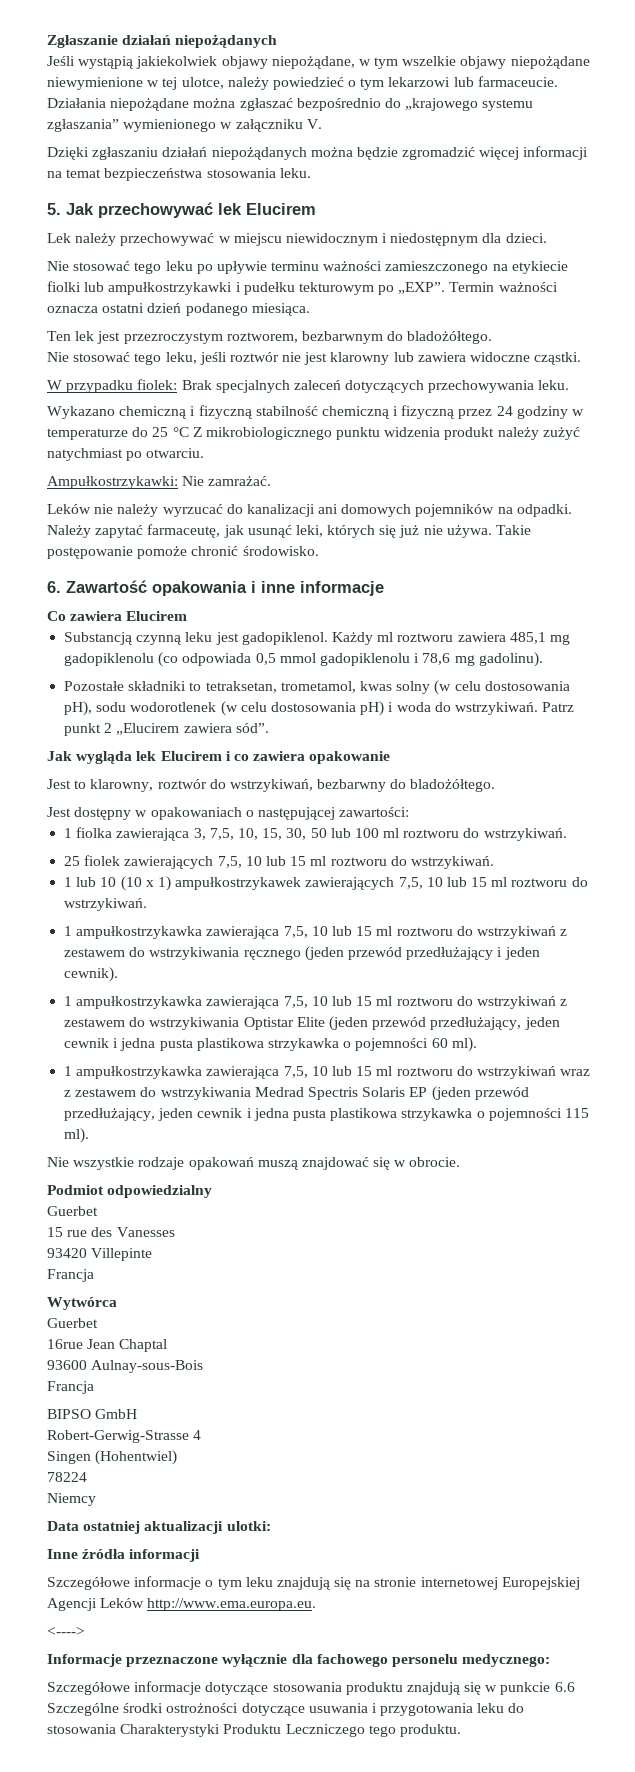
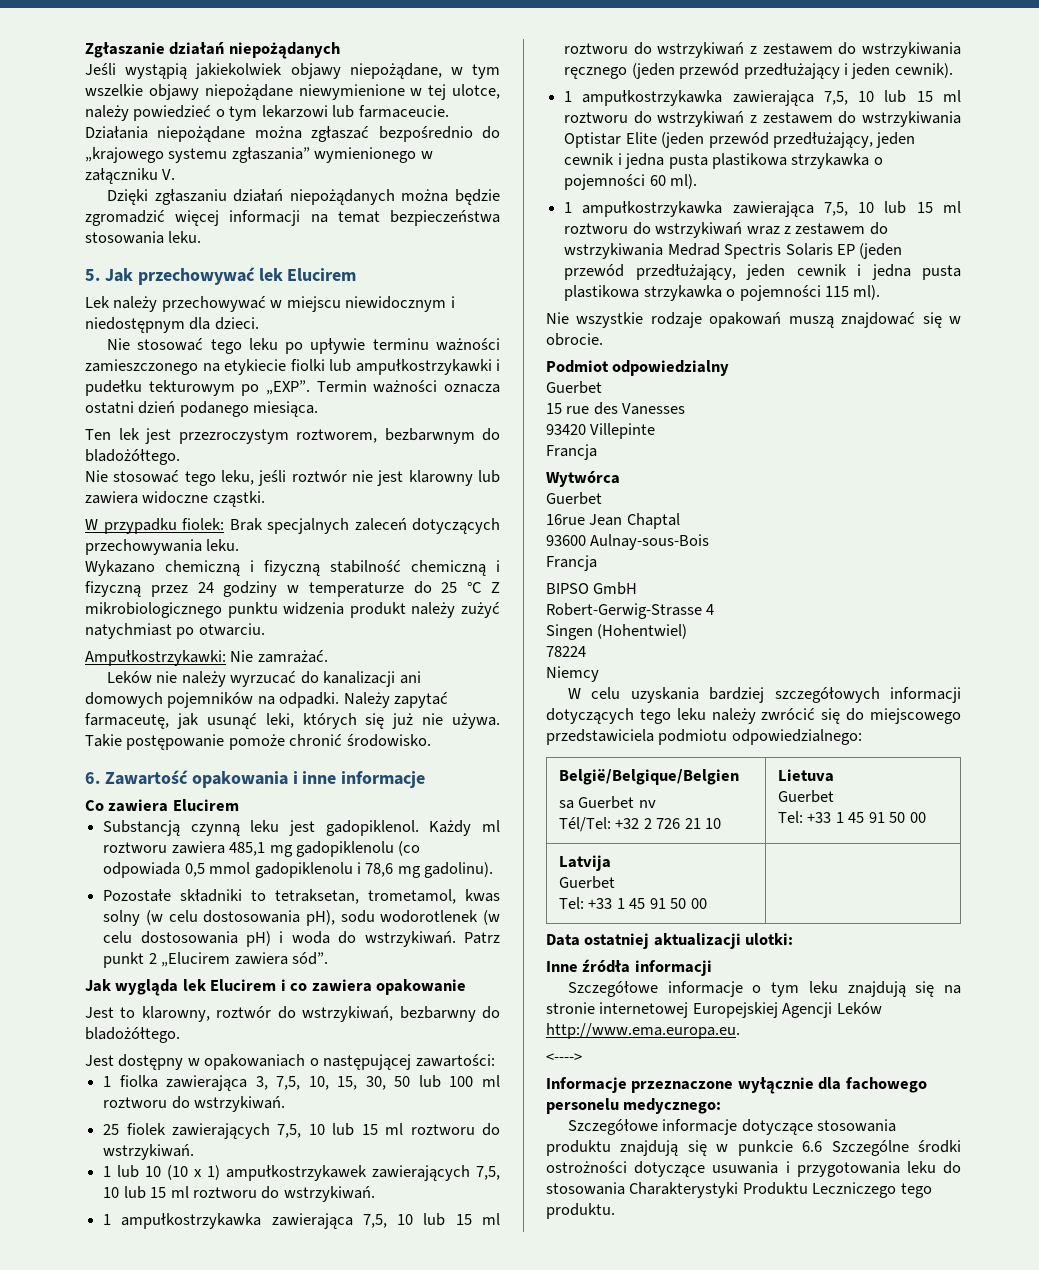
(96, 1499) none -> [567,687,961,703] [546,708,961,724] [546,729,862,745] [558,769,739,785] [558,796,656,809] [558,817,722,832] [777,769,834,782] [777,790,834,803] [777,811,926,823] [558,855,611,871] [558,876,615,889] [558,897,707,909] // W celu uzyskania bardziej szczegółowych informacji dotyczących tego leku należy zwrócić się do miejscowego przedstawiciela podmiotu odpowiedzialnego: // België/Belgique/Belgien // sa Guerbet nv // Tél/Tel: +32 2 726 21 10 | Lietuva // Guerbet // Tel: +33 1 45 91 50 00 // Latvija // Guerbet // Tel: +33 1 45 91 50 00 |

